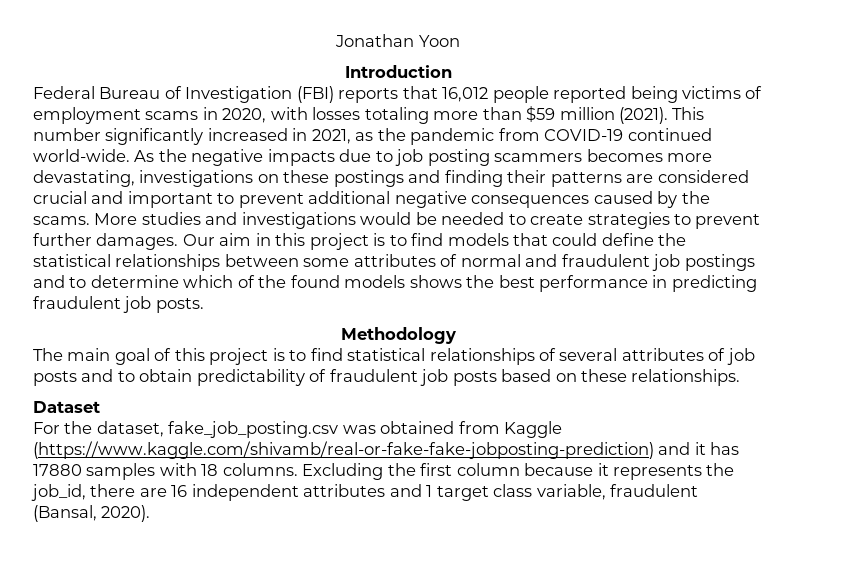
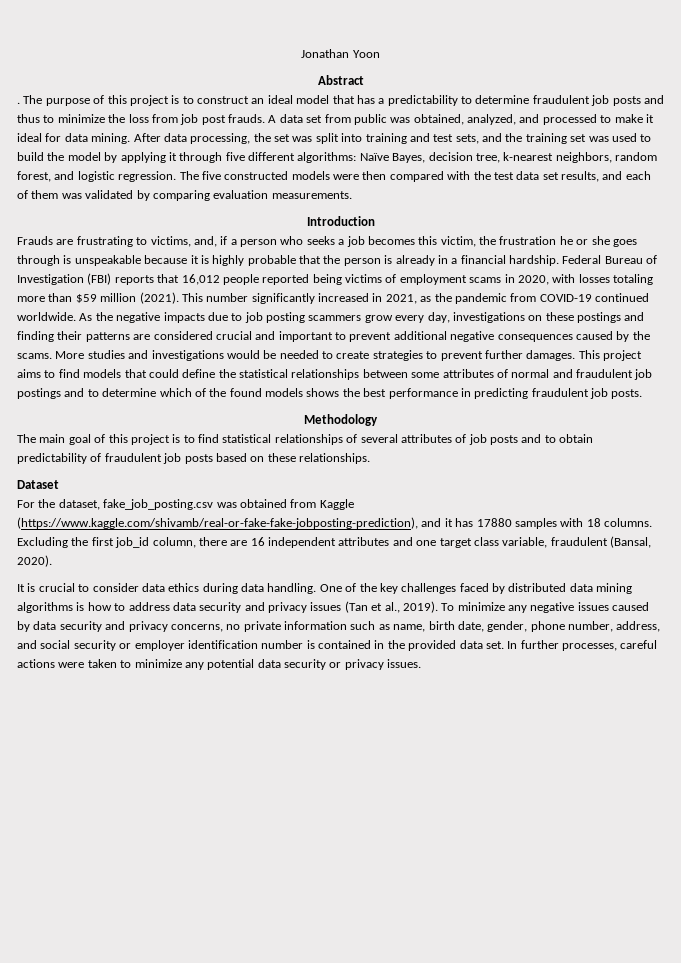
[344,65,452,78] Introduction // -> [317,75,364,85] [17,95,664,106] [17,114,654,125] [17,133,652,144] [17,152,657,163] [17,171,651,182] [17,190,352,201] [306,216,375,226] [17,236,637,247] [17,255,559,266] Abstract // . The purpose of this project is to construct an ideal model that has a predictability to determine fraudulent job posts and thus to minimize the loss from job post frauds. A data set from public was obtained, analyzed, and processed to make it ideal for data mining. After data processing, the set was split into training and test sets, and the training set was used to build the model by applying it through five different algorithms: Naïve Bayes, decision tree, k-nearest neighbors, random forest, and logistic regression. The five constructed models were then compared with the test data set results, and each of them was validated by comparing evaluation measurements. // Introduction // Frauds are frustrating to victims, and, if a person who seeks a job becomes this victim, the frustration he or she goes through is unspeakable because it is highly probable that the person is already in a financial hardship.
[33,149,130,162] world-wide. -> [17,312,76,321] worldwide.
[586,149,713,162] [33,170,135,187] becomes more devastating, -> [364,312,450,323] grow every day,
[182,233,386,250] Our aim in this project is -> [578,350,642,361] [17,369,41,378] This project aims
[33,441,654,459] (https://www.kaggle.com/shivamb/real-or-fake-fake-jobposting-prediction) -> [17,517,418,529] (https://www.kaggle.com/shivamb/real-or-fake-fake-jobposting-prediction),
[456,463,735,480] [31,484,86,501] column because it represents the job_id, -> [115,537,196,548] job_id column,
[426,485,433,497] 1 -> [416,540,437,546] one
(151, 513) none -> [17,583,633,594] [17,601,650,613] [17,621,661,632] [17,640,658,651] [17,659,422,670] // It is crucial to consider data ethics during data handling. One of the key challenges faced by distributed data mining algorithms is how to address data security and privacy issues (Tan et al., 2019). To minimize any negative issues caused by data security and privacy concerns, no private information such as name, birth date, gender, phone number, address, and social security or employer identification number is contained in the provided data set. In further processes, careful actions were taken to minimize any potential data security or privacy issues.

